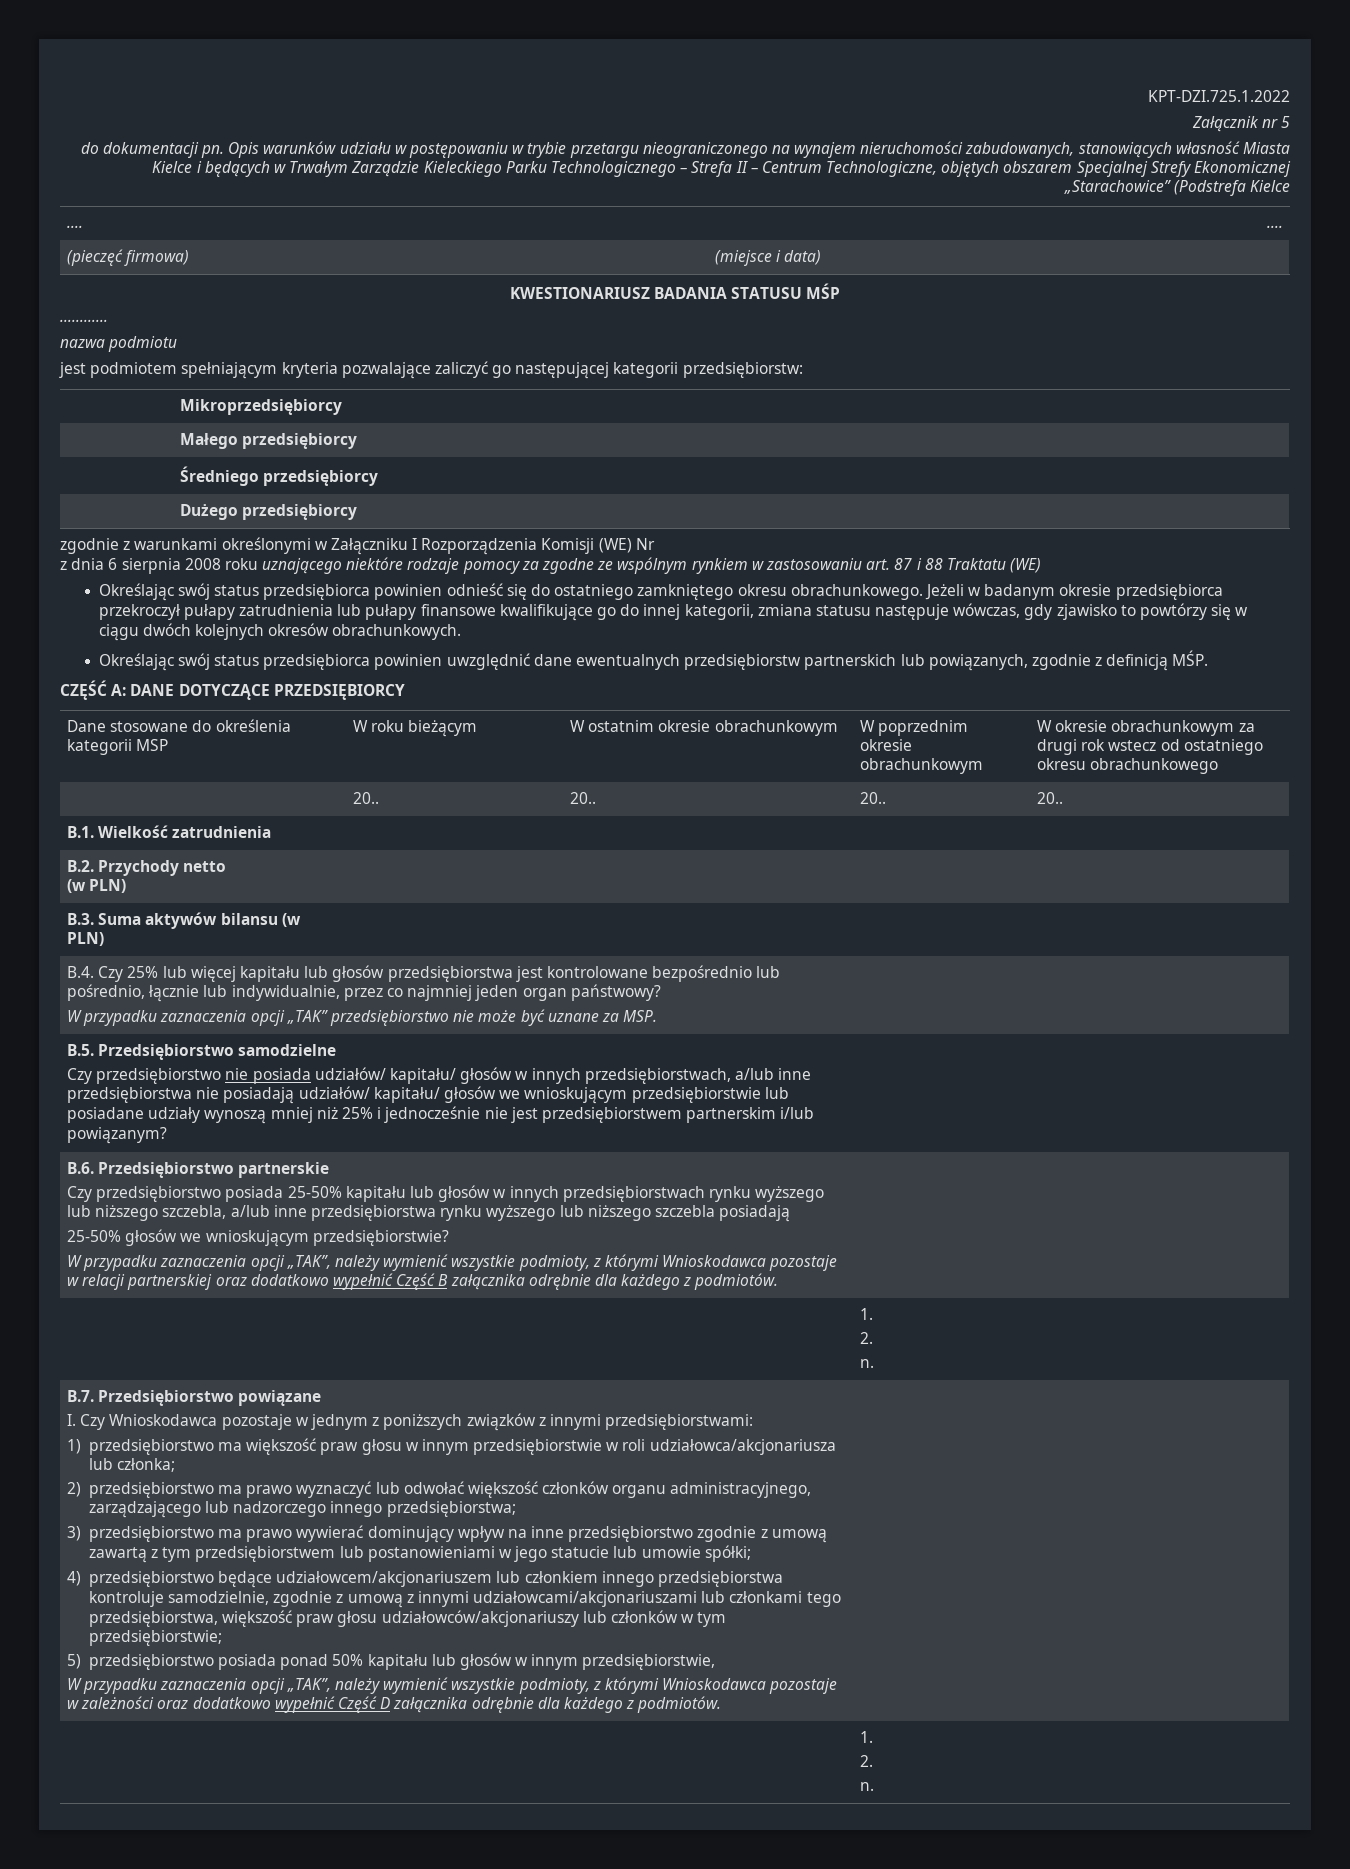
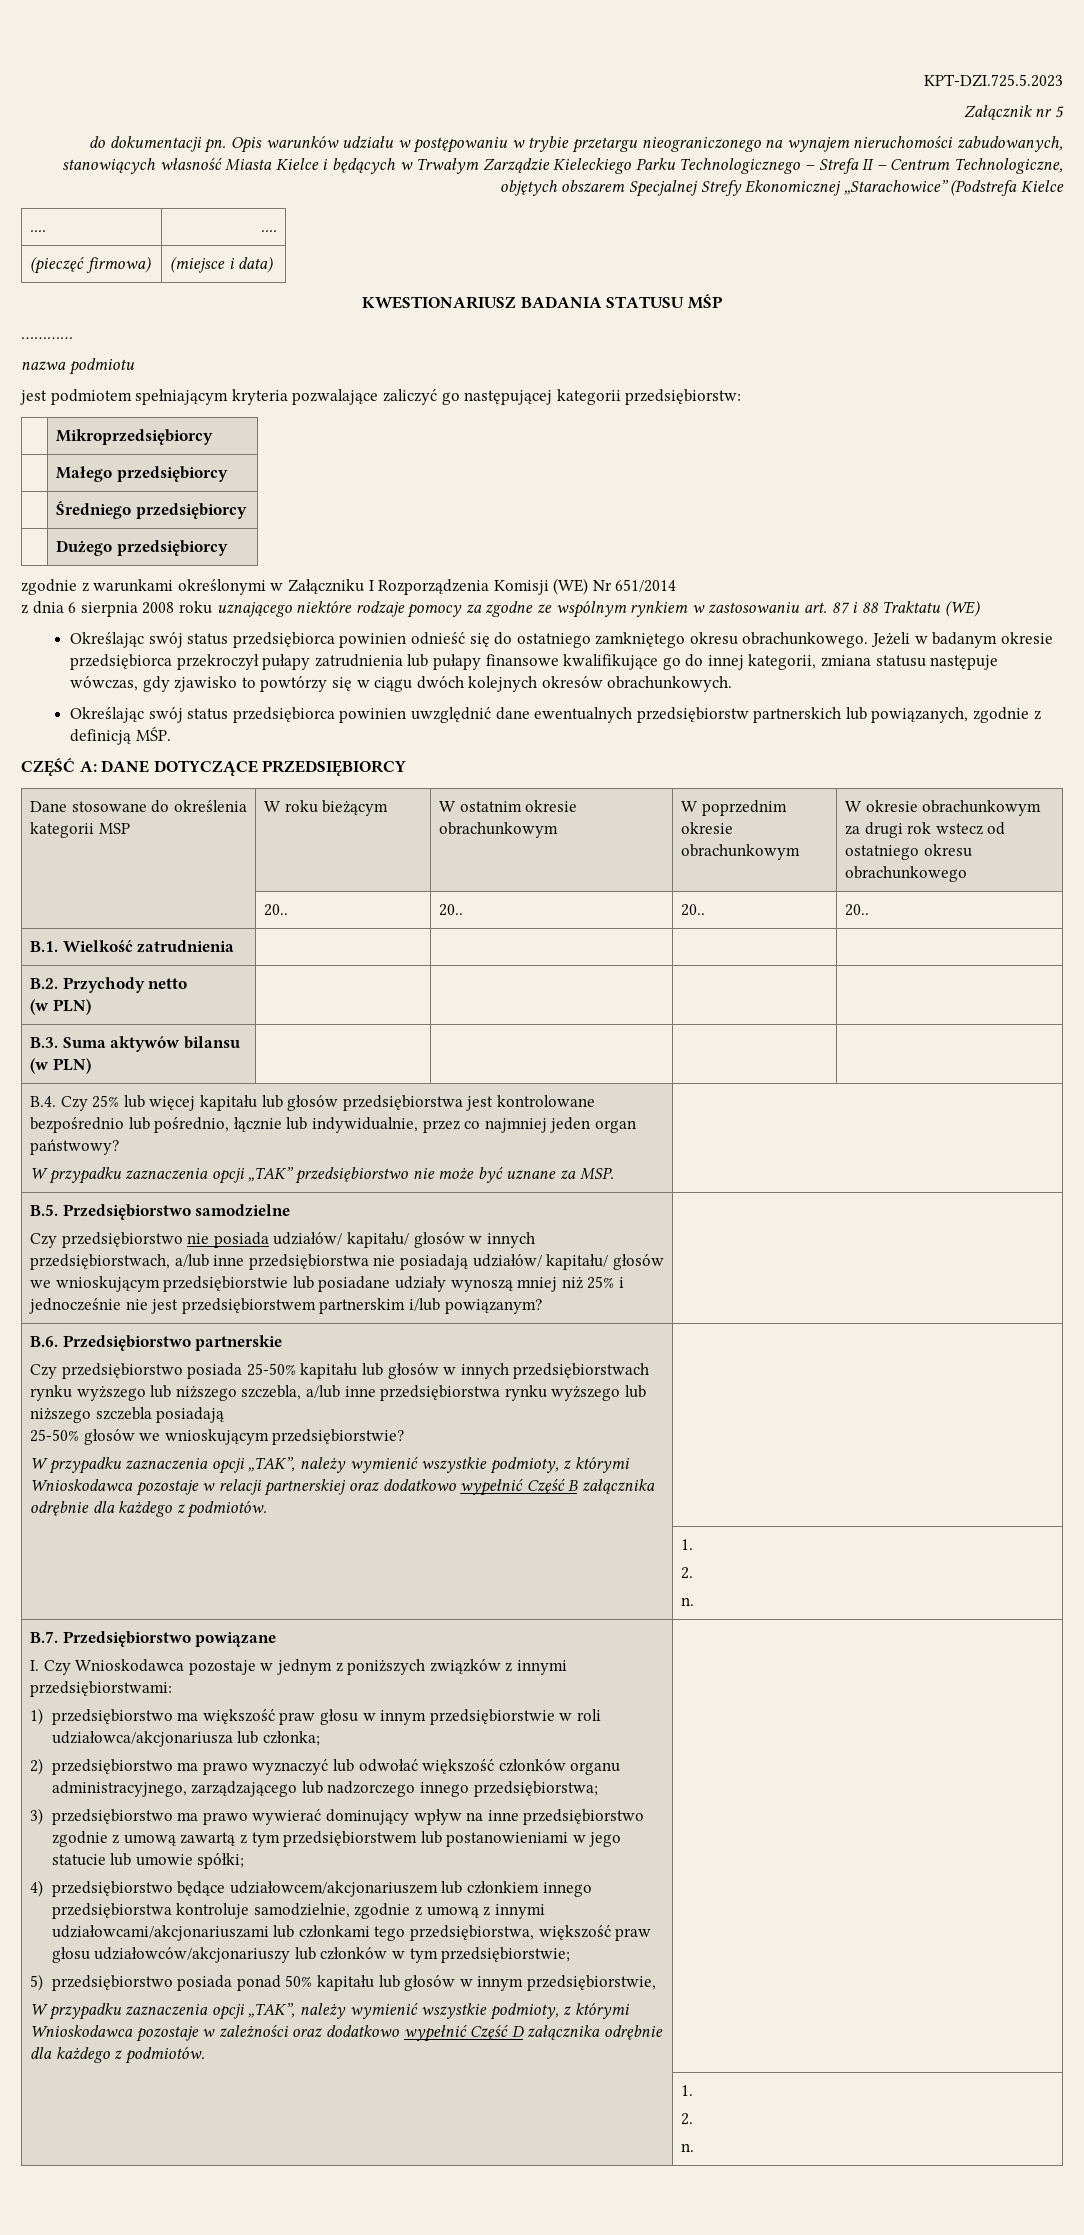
[1148,90,1290,102] KPT-DZI.725.1.2022 -> [924,74,1063,87] KPT-DZI.725.5.2023
(655, 544) none -> [615,579,677,592] 651/2014

